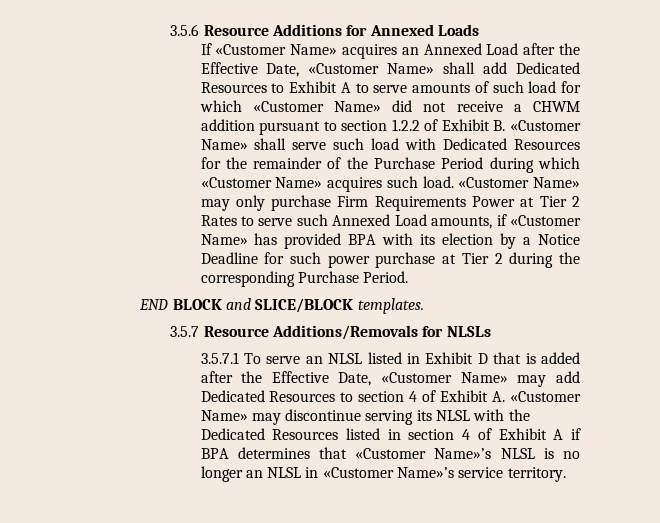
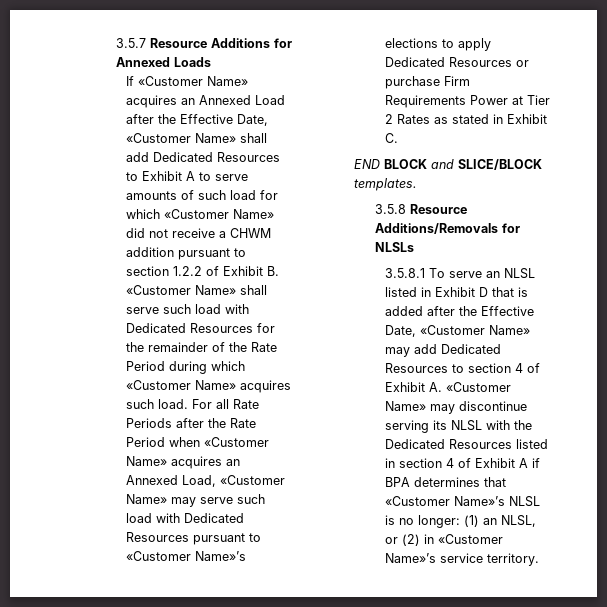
[170,24,200,36] 3.5.6 -> [115,38,146,48] 3.5.7
[374,157,436,169] Purchase -> [251,342,278,352] Rate
[458,177,580,188] [200,195,265,211] «Customer Name» may only -> [192,399,260,409] [126,418,257,428] [126,437,270,447] [126,456,241,469] [126,475,286,487] [126,494,266,507] [126,513,245,523] [126,532,262,545] [126,551,247,561] [385,38,492,51] [385,57,530,67] For all Rate Periods after the Rate Period when «Customer Name» acquires an Annexed Load, «Customer Name» may serve such load with Dedicated Resources pursuant to «Customer Name»’s elections to apply Dedicated Resources or
[240,214,581,229] [200,233,580,249] [200,252,580,268] [200,271,409,287] to serve such Annexed Load amounts, if «Customer Name» has provided BPA with its election by a Notice Deadline for such power purchase at Tier 2 during the corresponding Purchase Period. -> [434,114,548,124] [385,133,399,143] as stated in Exhibit C.
[170,326,200,337] 3.5.7 -> [374,204,406,214] 3.5.8
[200,352,239,364] 3.5.7.1 -> [385,268,426,278] 3.5.8.1
[200,466,302,482] longer an NLSL -> [418,515,537,528] [385,534,421,546] longer: (1) an NLSL, or (2)

